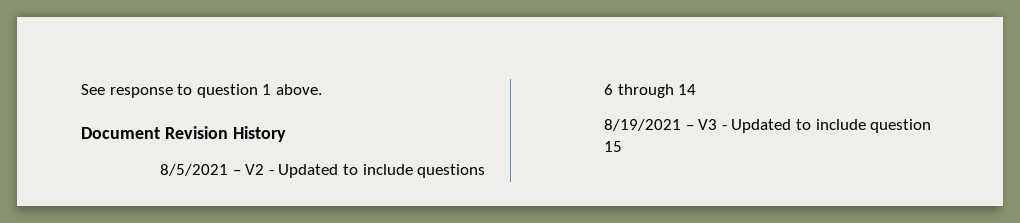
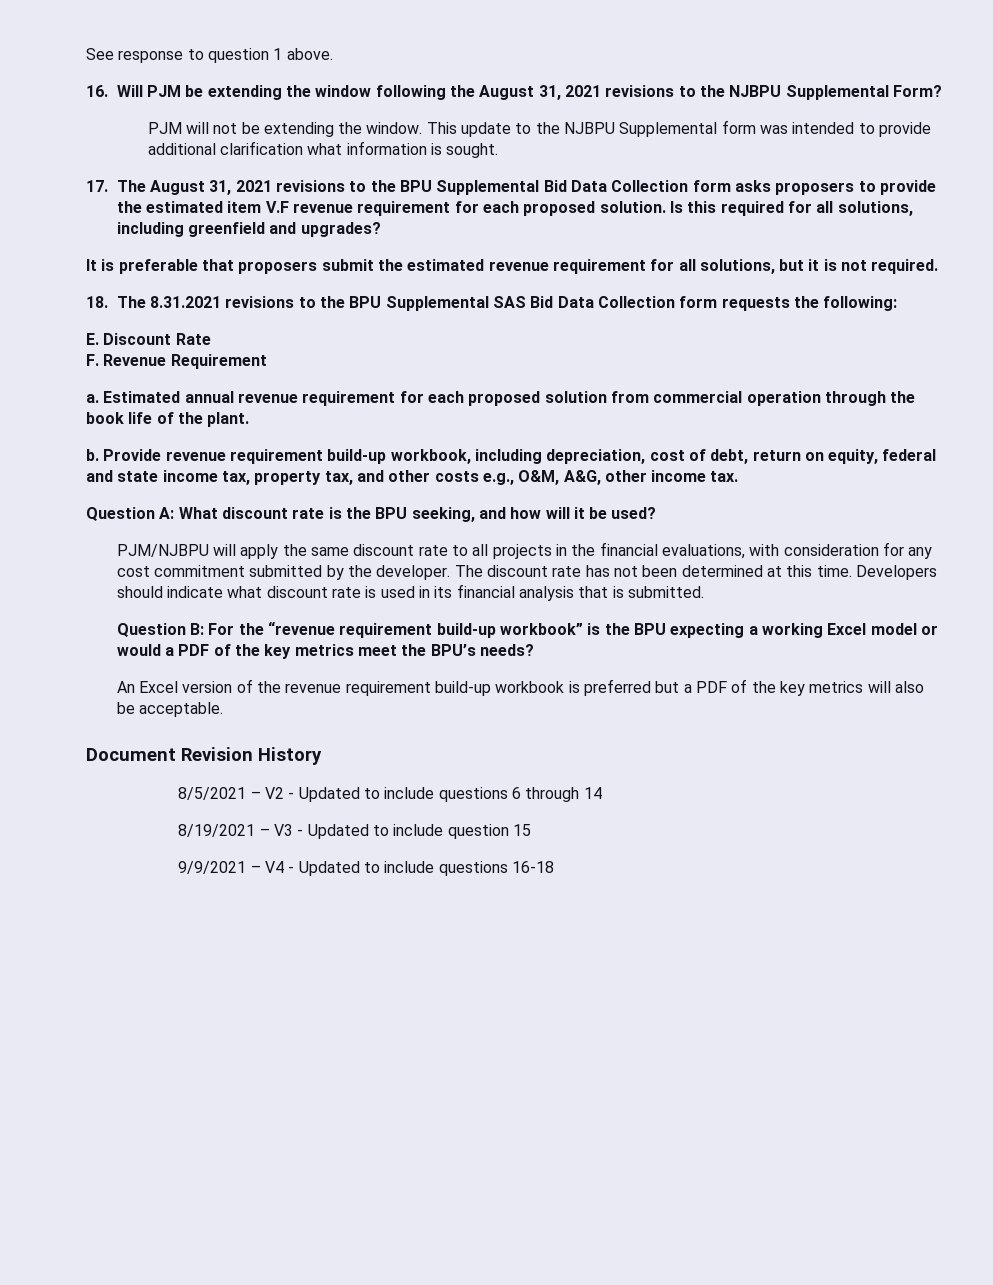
(322, 89) none -> [86,85,942,100] [147,120,931,137] [147,141,499,158] [86,180,936,195] [116,201,913,216] [116,222,381,237] [86,259,939,274] [86,296,898,311] [86,333,211,345] [86,354,267,369] [86,391,916,406] [86,412,250,427] [86,449,937,464] [86,470,739,485] [86,507,657,522] [116,542,933,559] [116,565,937,580] [116,584,704,601] [116,621,938,638] [116,644,534,659] [116,679,924,696] [116,702,224,717] // 16. Will PJM be extending the window following the August 31, 2021 revisions to the NJBPU Supplemental Form? // PJM will not be extending the window. This update to the NJBPU Supplemental form was intended to provide additional clarification what information is sought. // 17. The August 31, 2021 revisions to the BPU Supplemental Bid Data Collection form asks proposers to provide the estimated item V.F revenue requirement for each proposed solution. Is this required for all solutions, including greenfield and upgrades? // It is preferable that proposers submit the estimated revenue requirement for all solutions, but it is not required. // 18. The 8.31.2021 revisions to the BPU Supplemental SAS Bid Data Collection form requests the following: // E. Discount Rate // F. Revenue Requirement // a. Estimated annual revenue requirement for each proposed solution from commercial operation through the book life of the plant. // b. Provide revenue requirement build-up workbook, including depreciation, cost of debt, return on equity, federal and state income tax, property tax, and other costs e.g., O&M, A&G, other income tax. // Question A: What discount rate is the BPU seeking, and how will it be used? // PJM/NJBPU will apply the same discount rate to all projects in the financial evaluations, with consideration for any cost commitment submitted by the developer. The discount rate has not been determined at this time. Developers should indicate what discount rate is used in its financial analysis that is submitted. // Question B: For the “revenue requirement build-up workbook” is the BPU expecting a working Excel model or would a PDF of the key metrics meet the BPU’s needs? // An Excel version of the revenue requirement build-up workbook is preferred but a PDF of the key metrics will also be acceptable.
(623, 146) none -> [178,861,554,876] // 9/9/2021 – V4 - Updated to include questions 16-18

